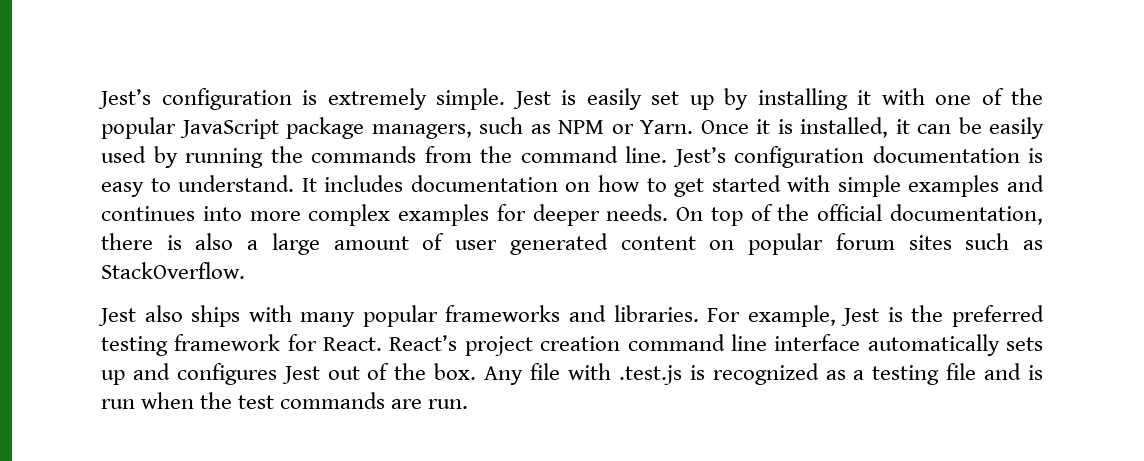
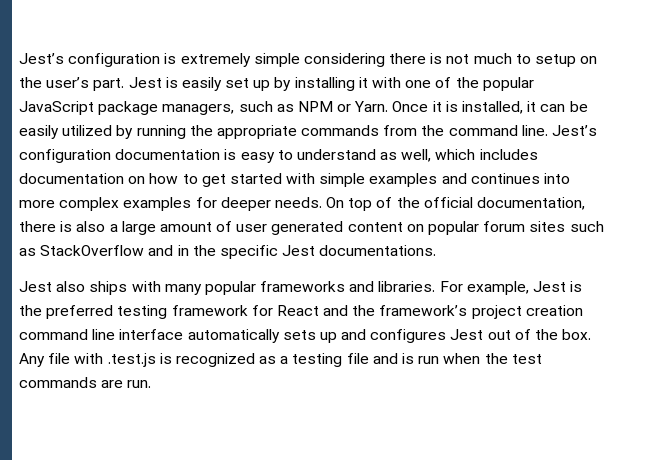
[436,88,505,110] simple. -> [253,53,598,67] [19,77,125,91] simple considering there is not much to setup on the user’s part.
[101,146,146,163] used -> [62,125,113,136] utilized
(303, 154) none -> [216,125,297,139] appropriate
[178,175,317,192] understand. It -> [296,149,476,162] understand as well, which
[101,262,245,279] StackOverflow. -> [40,245,437,259] StackOverflow and in the specific Jest documentations.
[323,335,458,351] React. React’s -> [276,305,468,316] React and the framework’s

